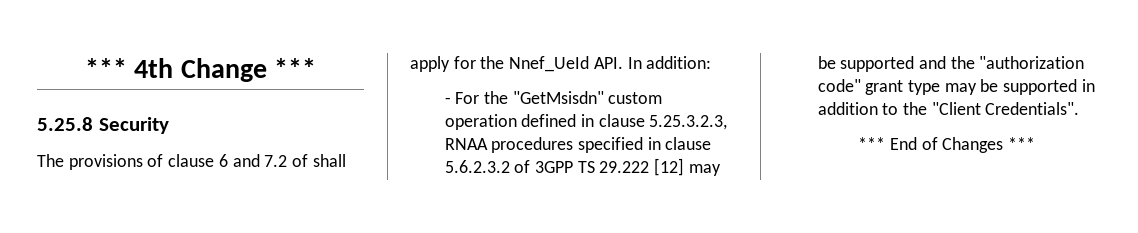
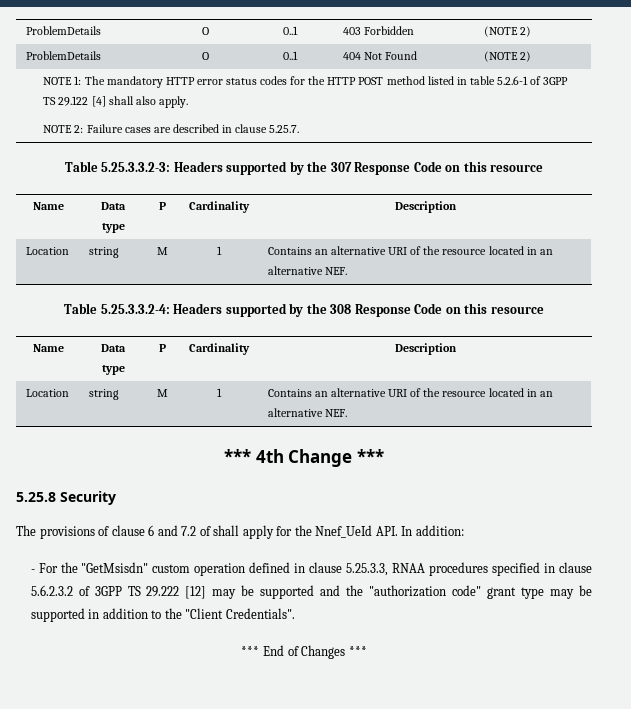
(84, 68) none -> [25,26,101,35] [201,27,209,35] [282,26,298,35] [342,26,414,35] [483,26,531,37] [25,51,101,60] [201,52,209,60] [282,51,298,60] [342,51,417,60] [483,51,531,62] [43,76,569,88] [43,96,188,108] [43,124,300,133] [64,161,544,175] [32,202,64,210] [101,202,126,210] [101,223,125,233] [159,202,166,210] [188,201,250,213] [394,201,457,213] [25,247,69,255] [88,247,119,258] [157,247,168,255] [216,246,222,255] [267,246,553,255] [267,266,347,275] [64,303,544,317] [32,344,64,352] [101,344,126,352] [101,365,125,375] [159,344,166,352] [188,343,250,355] [394,343,457,355] [25,389,69,397] [88,389,119,400] [157,389,168,397] [216,388,222,397] [267,388,553,397] [267,408,347,417] ProblemDetails | O | 0..1 | 403 Forbidden | (NOTE 2) // ProblemDetails | O | 0..1 | 404 Not Found | (NOTE 2) // NOTE 1: The mandatory HTTP error status codes for the HTTP POST method listed in table 5.2.6-1 of 3GPP TS 29.122 [4] shall also apply. // NOTE 2: Failure cases are described in clause 5.25.7. // Table 5.25.3.3.2-3: Headers supported by the 307 Response Code on this resource // Name | Data type | P | Cardinality | Description // Location | string | M | 1 | Contains an alternative URI of the resource located in an alternative NEF. // Table 5.25.3.3.2-4: Headers supported by the 308 Response Code on this resource // Name | Data type | P | Cardinality | Description // Location | string | M | 1 | Contains an alternative URI of the resource located in an alternative NEF. //
[649,115,728,130] 5.25.3.2.3, -> [346,563,389,576] 5.25.3.3,

